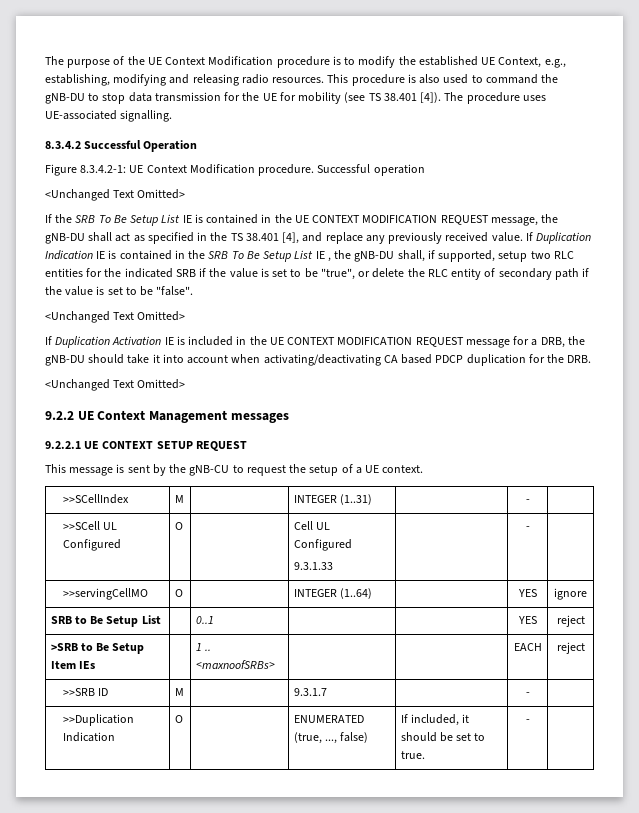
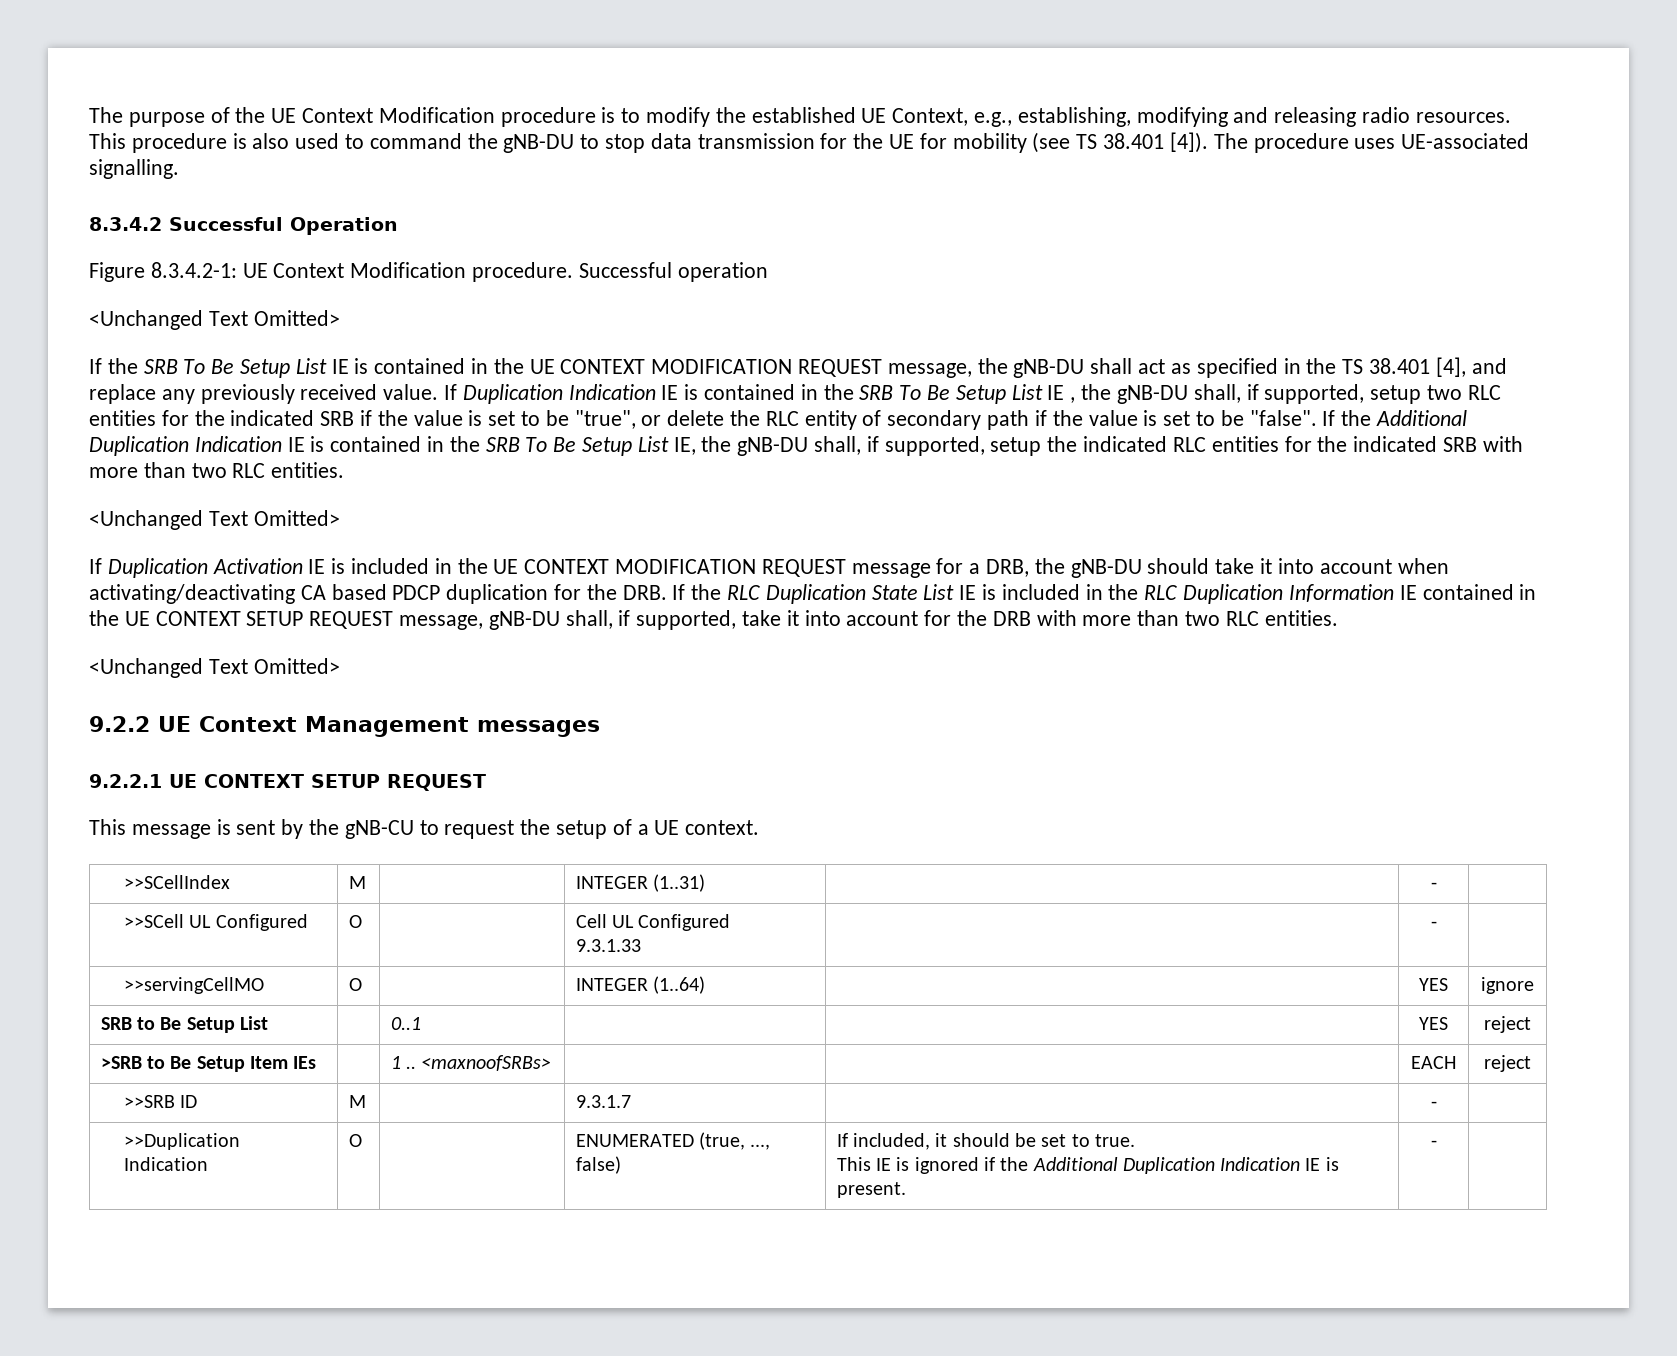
(194, 291) none -> [1322,410,1467,426] [89,436,1523,456] [89,462,345,478] If the Additional Duplication Indication IE is contained in the SRB To Be Setup List IE, the gNB-DU shall, if supported, setup the indicated RLC entities for the indicated SRB with more than two RLC entities.
(592, 359) none -> [672,584,1537,604] [89,610,1338,630] If the RLC Duplication State List IE is included in the RLC Duplication Information IE contained in the UE CONTEXT SETUP REQUEST message, gNB-DU shall, if supported, take it into account for the DRB with more than two RLC entities.
(425, 755) none -> [836,1157,1339,1174] [836,1182,906,1198] // This IE is ignored if the Additional Duplication Indication IE is present.

